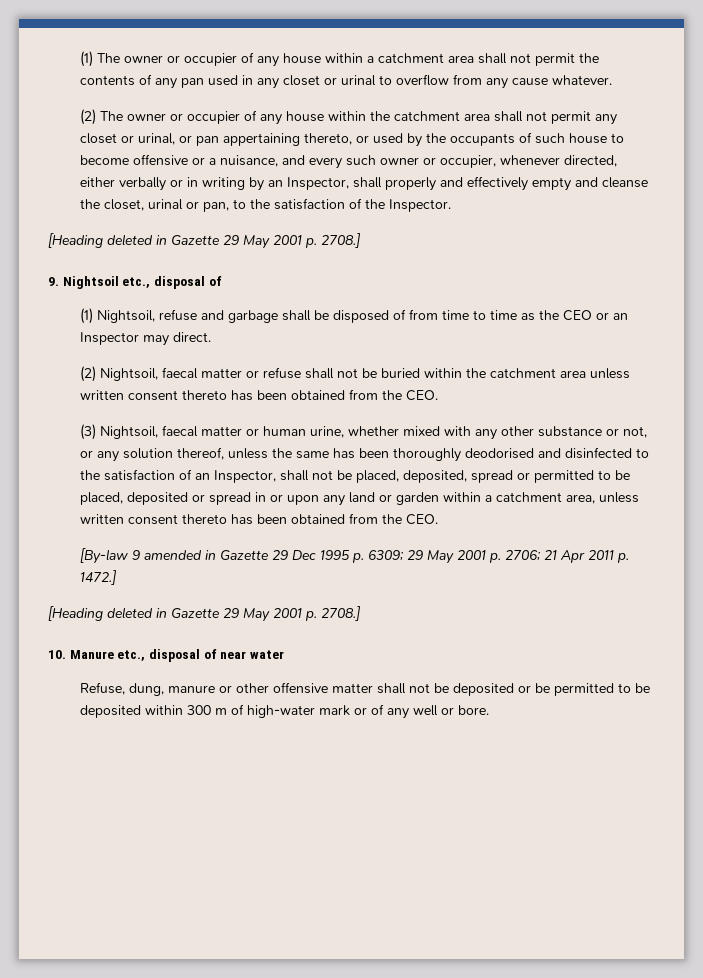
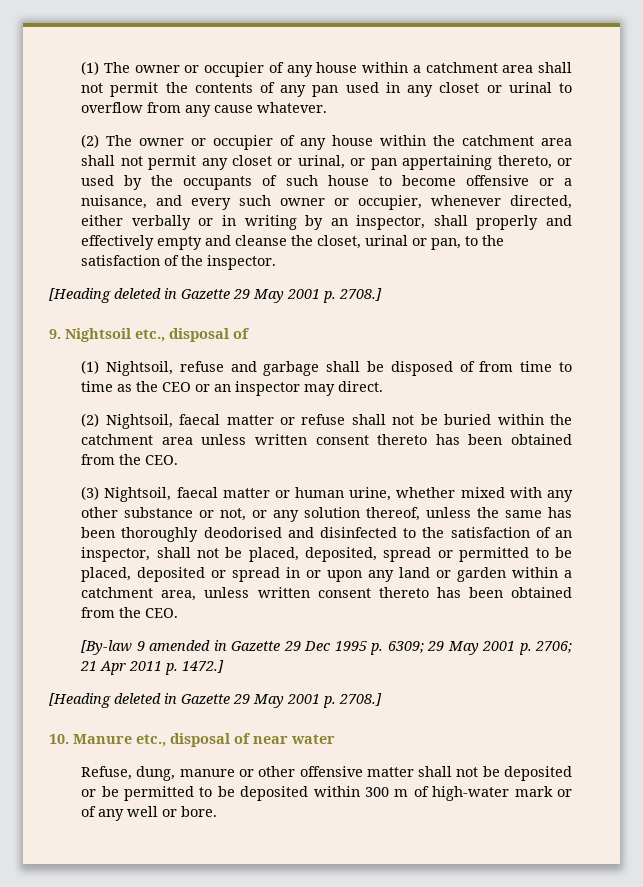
[287,177,350,190] Inspector, -> [356,215,426,230] inspector,
[389,199,452,212] Inspector. -> [207,255,277,270] inspector.
[80,332,140,345] Inspector -> [235,381,301,396] inspector
[214,470,277,483] Inspector, -> [81,547,151,562] inspector,

